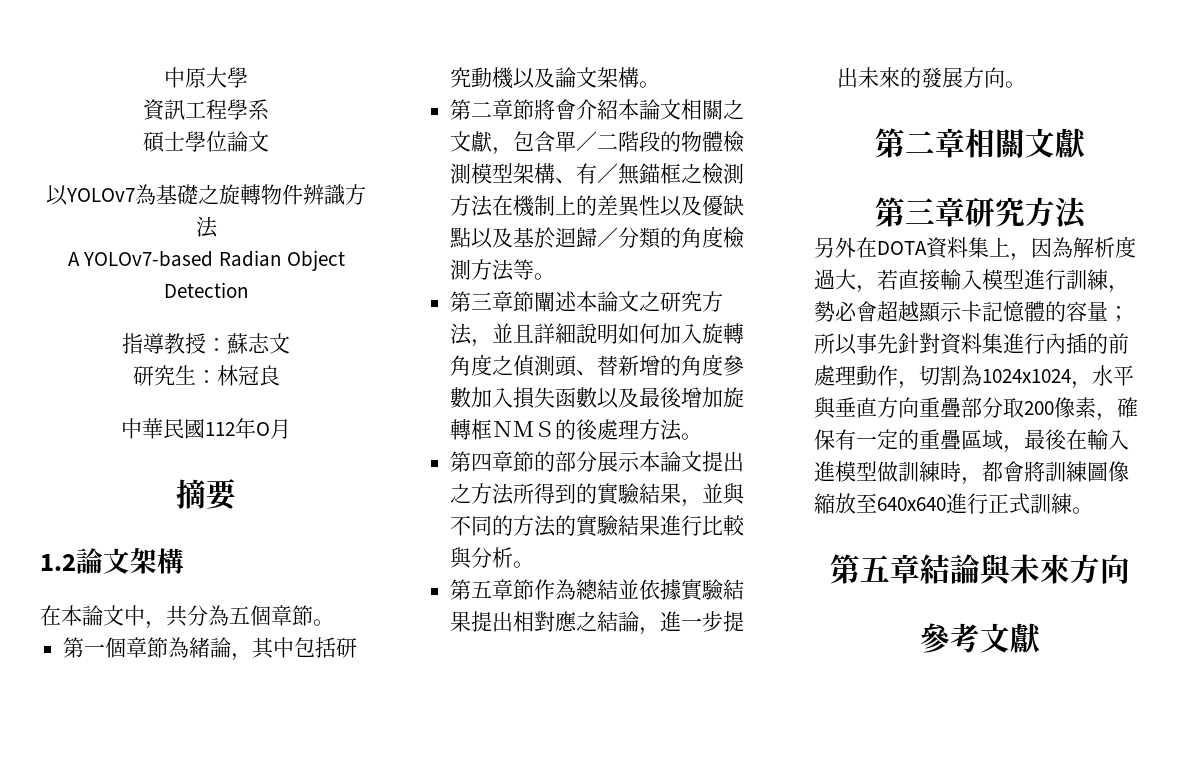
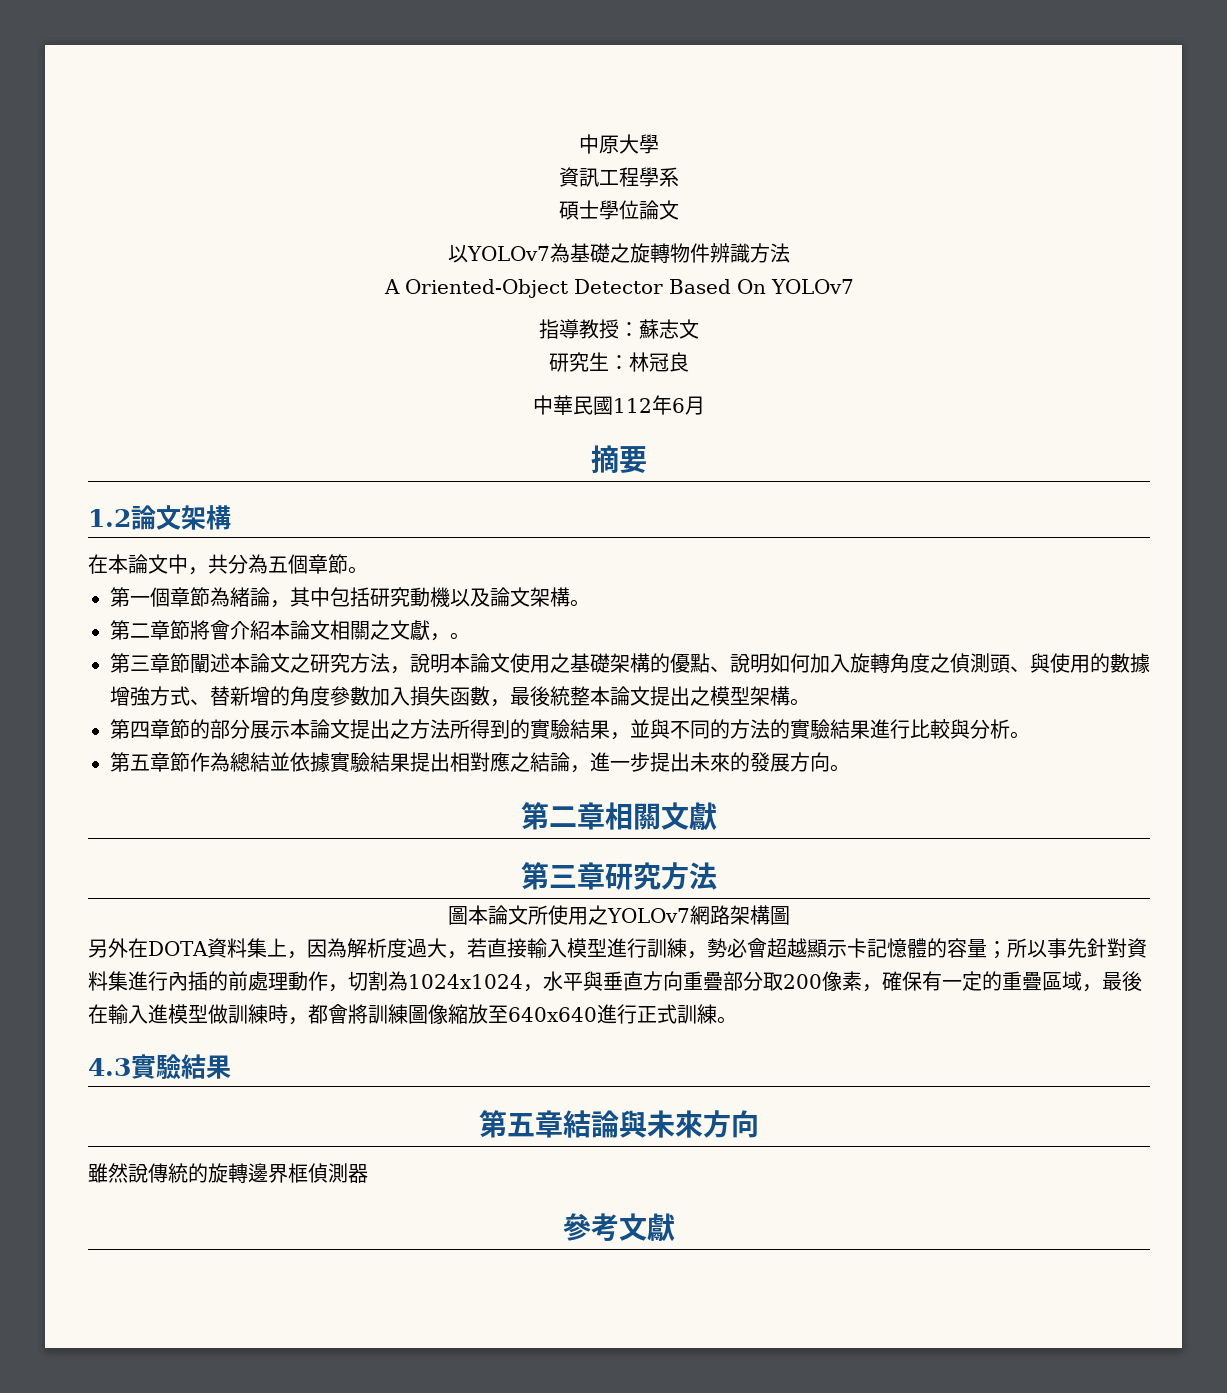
[83,250,345,271] [164,282,248,298] YOLOv7-based Radian Object Detection -> [404,279,854,298] Oriented-Object Detector Based On YOLOv7
[256,422,270,436] O -> [672,398,685,413] 6
[513,131,745,153] [450,163,745,185] [450,195,745,217] [450,226,745,249] [450,259,535,281] 包含單／二階段的物體檢測模型架構、有／無錨框之檢測方法在機制上的差異性以及優缺點以及基於迴歸／分類的角度檢測方法等 -> (450, 637) none
[492,323,577,344] 並且詳細 -> [410,653,730,673] 說明本論文使用之基礎架構的優點、
(598, 373) none -> [1030,653,1150,673] [110,686,210,706] 與使用的數據增強方式、
[597,387,745,409] [450,419,683,441] 以及最後增加旋轉框ＮＭＳ的後處理方法 -> [490,686,790,707] ，最後統整本論文提出之模型架構
(1087, 213) none -> [448,905,790,925] // 圖本論文所使用之YOLOv7網路架構圖
(1093, 510) none -> [88,1054,231,1079] // 4.3實驗結果
(1130, 569) none -> [88,1163,368,1183] // 雖然說傳統的旋轉邊界框偵測器

